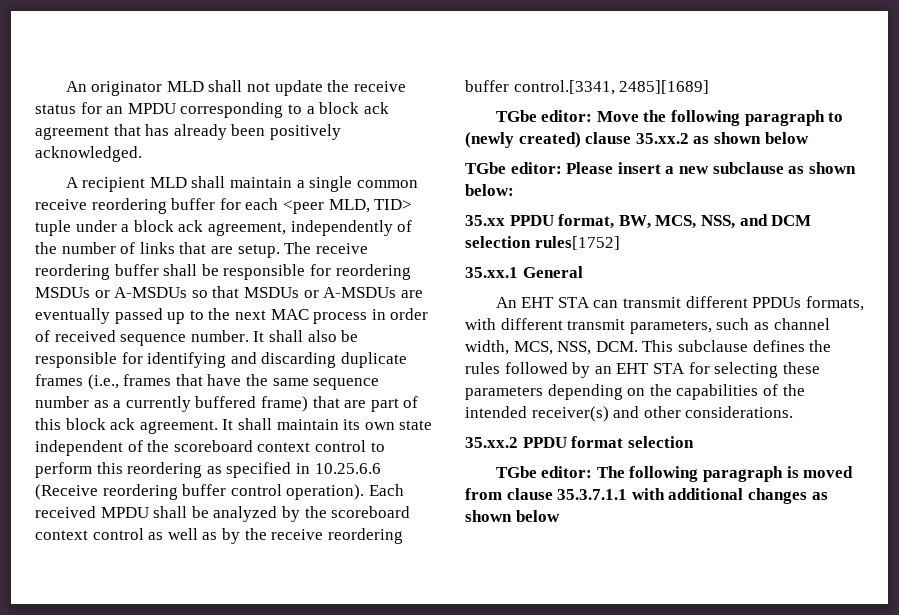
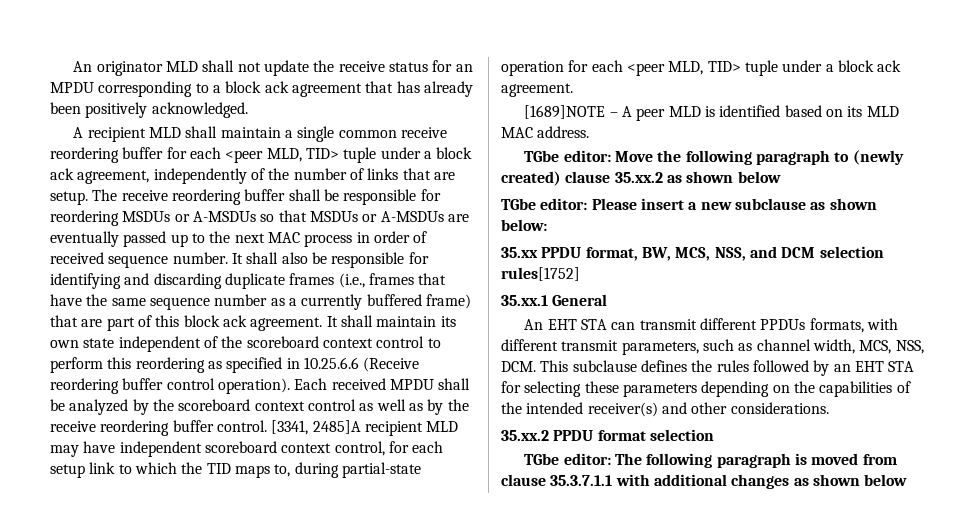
[513,80,710,95] control.[3341, 2485][1689] -> [216,420,459,436] [50,441,444,457] [50,462,421,478] [501,60,902,76] [501,83,573,97] [524,105,899,121] [501,126,590,138] control. [3341, 2485]A recipient MLD may have independent scoreboard context control, for each setup link to which the TID maps to, during partial-state operation for each <peer MLD, TID> tuple under a block ack agreement. // [1689]NOTE – A peer MLD is identified based on its MLD MAC address.

